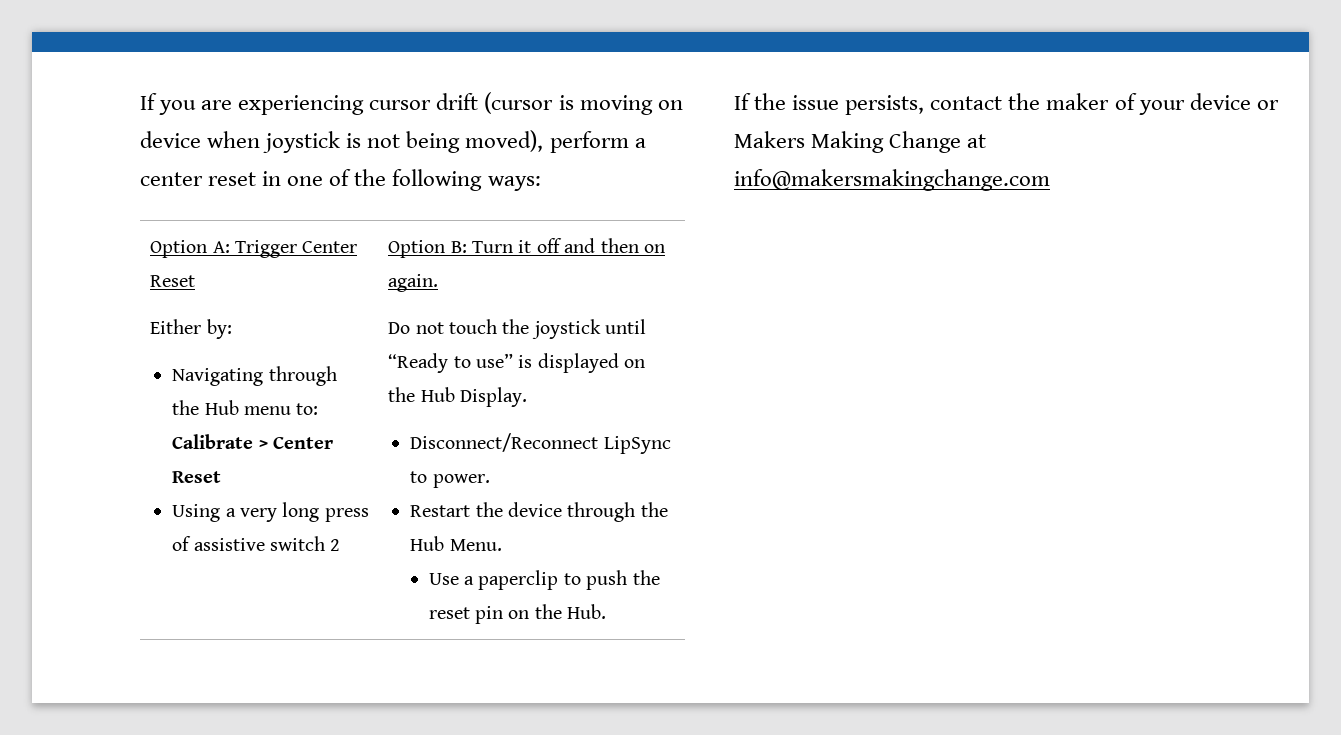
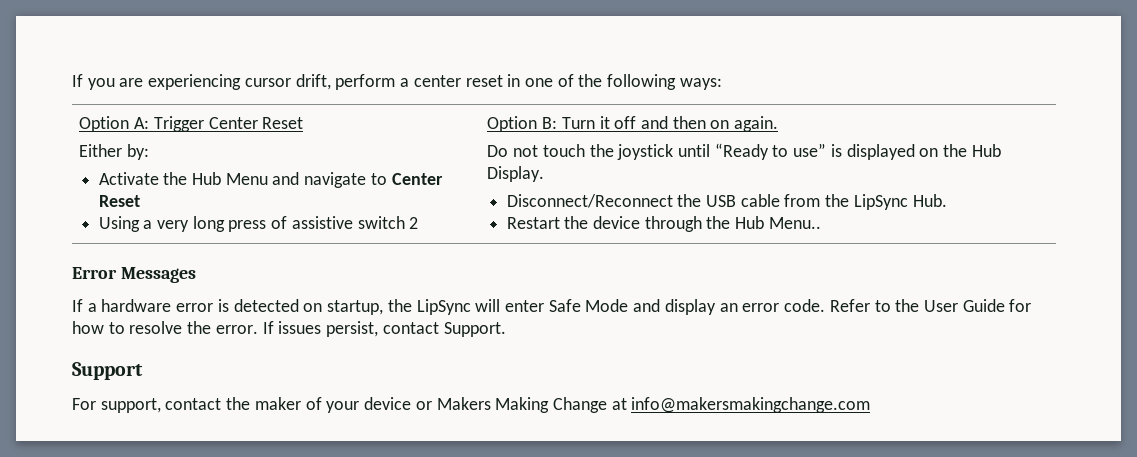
[436,92,683,115] [140,130,544,153] drift (cursor is moving on device when joystick is not being moved), -> [295,74,331,90] drift,
[172,366,337,386] [172,400,319,415] [172,434,268,449] Navigating through the Hub menu to: Calibrate > -> [98,172,387,188] Activate the Hub Menu and navigate to
[603,436,671,454] [410,471,490,488] LipSync to power. -> [677,194,947,210] the USB cable from the LipSync Hub.
[449,539,502,551] [428,570,660,590] [428,604,607,624] [734,93,925,115] Menu. // Use a paperclip to push the reset pin on the Hub. // If the issue persists, -> [768,217,821,229] [72,267,196,283] [72,299,1032,315] [72,321,506,337] [72,362,143,380] [72,398,161,413] Menu.. // Error Messages // If a hardware error is detected on startup, the LipSync will enter Safe Mode and display an error code. Refer to the User Guide for how to resolve the error. If issues persist, contact Support. // Support // For support,

